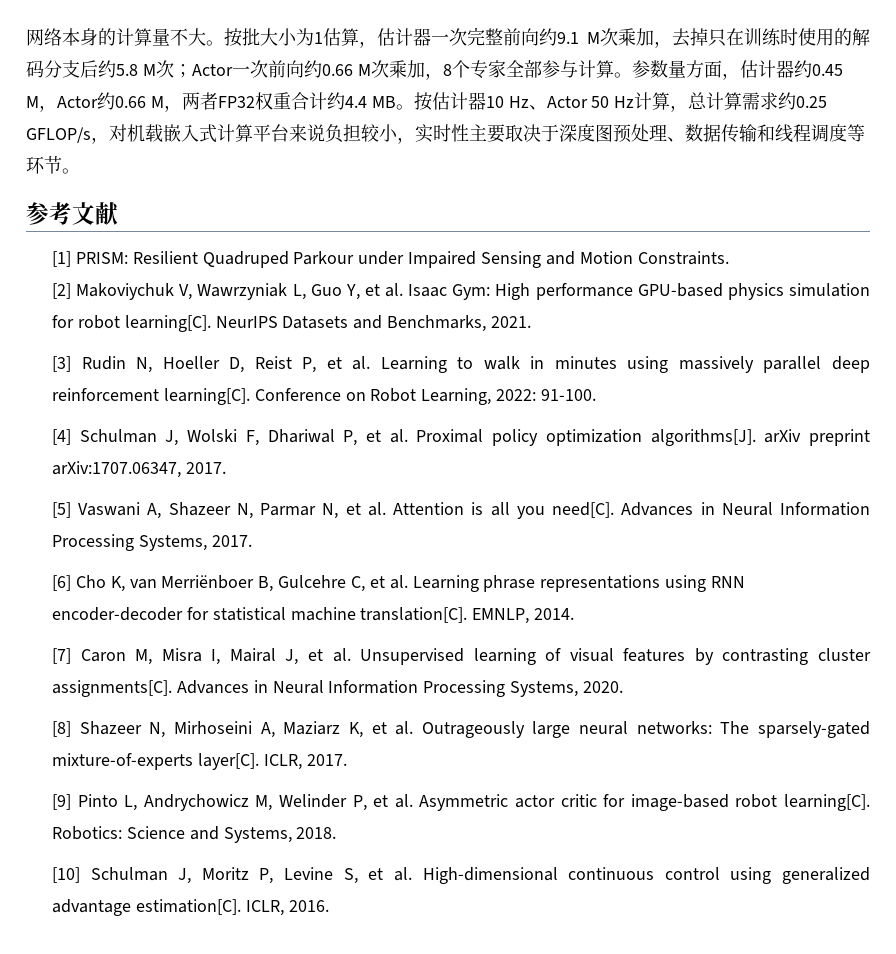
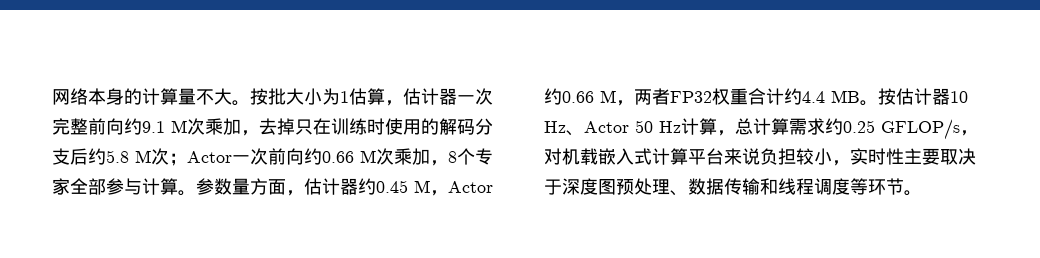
[26,202,119,225] [52,251,729,268] [52,283,870,300] [52,315,532,332] [52,356,870,373] [52,388,597,405] [52,429,870,446] [52,461,226,478] [52,502,871,519] [52,534,252,551] [52,575,746,592] [52,607,575,624] [52,648,871,665] [52,680,624,697] [52,721,870,738] [52,753,347,770] [52,794,870,811] [52,826,337,843] [52,867,870,884] [52,899,329,916] // 参考文献 // [1] PRISM: Resilient Quadruped Parkour under Impaired Sensing and Motion Constraints. // [2] Makoviychuk V, Wawrzyniak L, Guo Y, et al. Isaac Gym: High performance GPU-based physics simulation for robot learning[C]. NeurIPS Datasets and Benchmarks, 2021. // [3] Rudin N, Hoeller D, Reist P, et al. Learning to walk in minutes using massively parallel deep reinforcement learning[C]. Conference on Robot Learning, 2022: 91-100. // [4] Schulman J, Wolski F, Dhariwal P, et al. Proximal policy optimization algorithms[J]. arXiv preprint arXiv:1707.06347, 2017. // [5] Vaswani A, Shazeer N, Parmar N, et al. Attention is all you need[C]. Advances in Neural Information Processing Systems, 2017. // [6] Cho K, van Merriënboer B, Gulcehre C, et al. Learning phrase representations using RNN encoder-decoder for statistical machine translation[C]. EMNLP, 2014. // [7] Caron M, Misra I, Mairal J, et al. Unsupervised learning of visual features by contrasting cluster assignments[C]. Advances in Neural Information Processing Systems, 2020. // [8] Shazeer N, Mirhoseini A, Maziarz K, et al. Outrageously large neural networks: The sparsely-gated mixture-of-experts layer[C]. ICLR, 2017. // [9] Pinto L, Andrychowicz M, Welinder P, et al. Asymmetric actor critic for image-based robot learning[C]. Robotics: Science and Systems, 2018. // [10] Schulman J, Moritz P, Levine S, et al. High-dimensional continuous control using generalized advantage estimation[C]. ICLR, 2016. -> (922, 193) none

